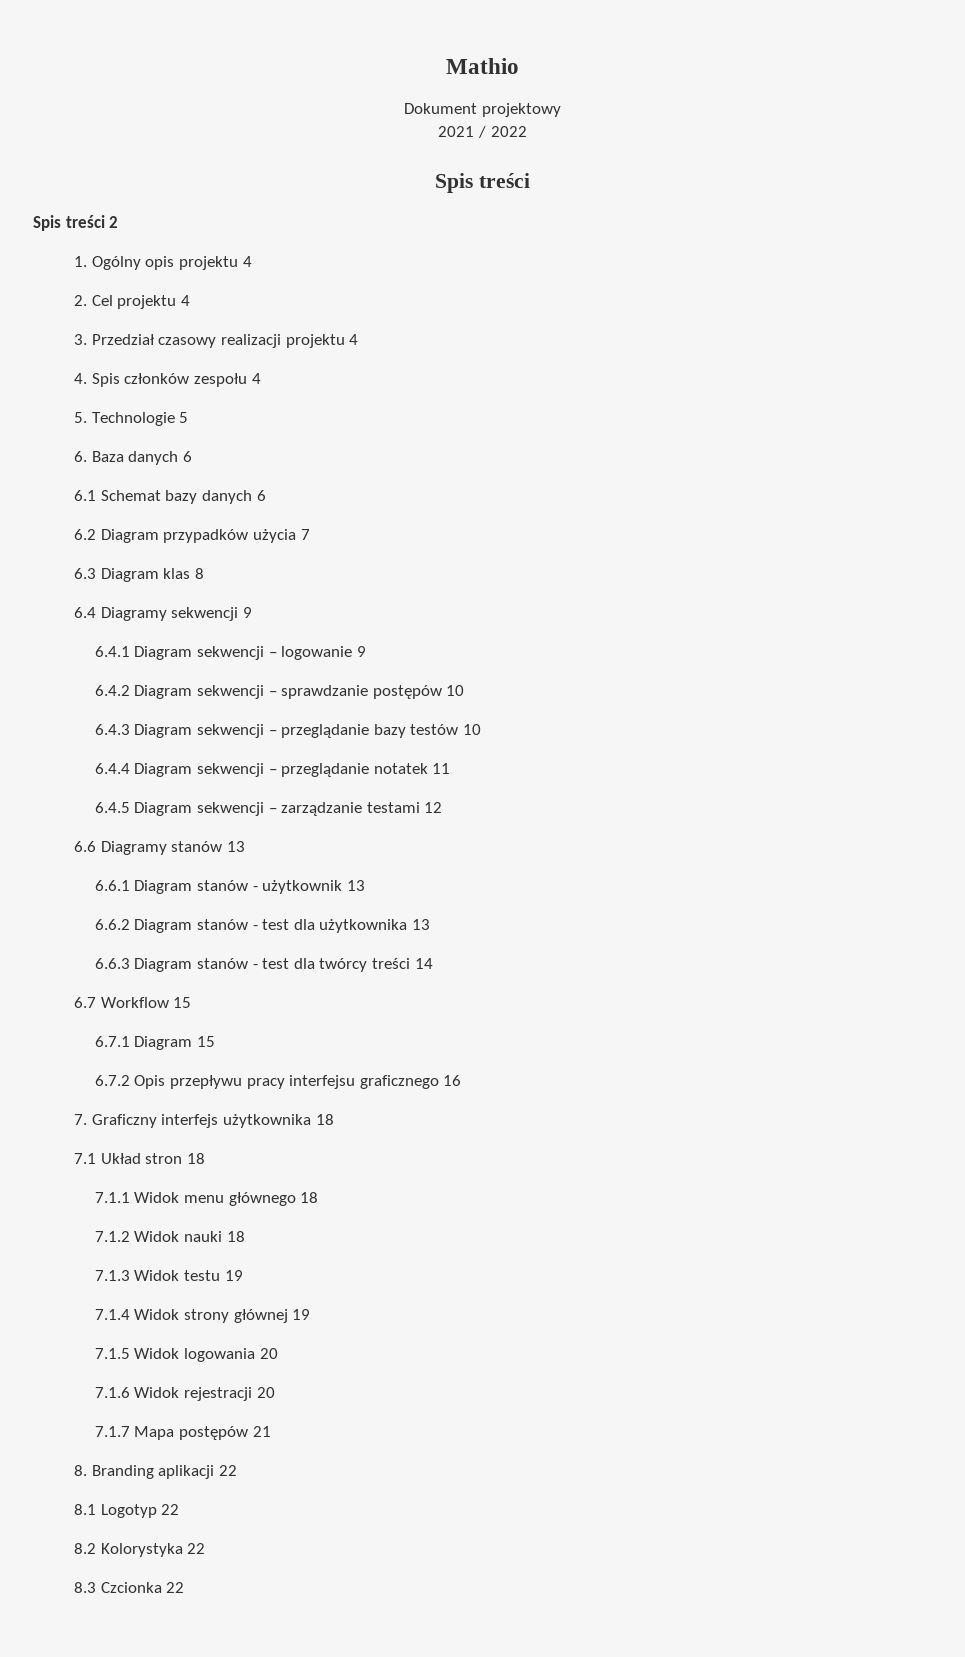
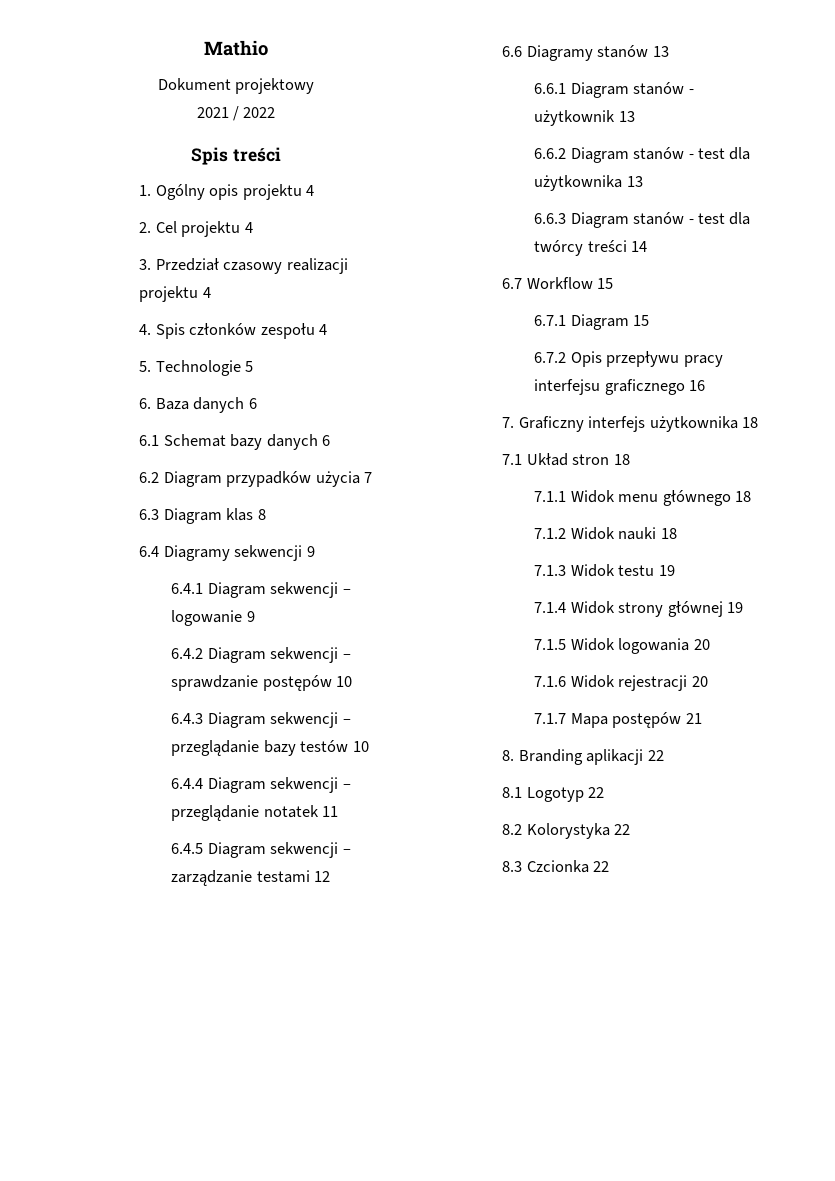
[33,215,119,231] // Spis treści 2 -> (281, 154) none

